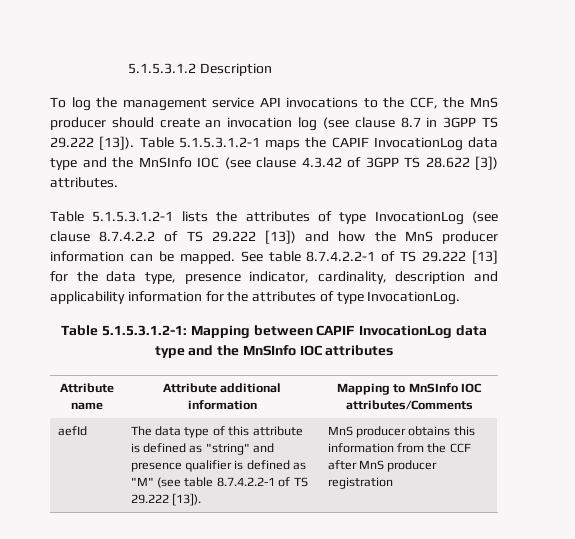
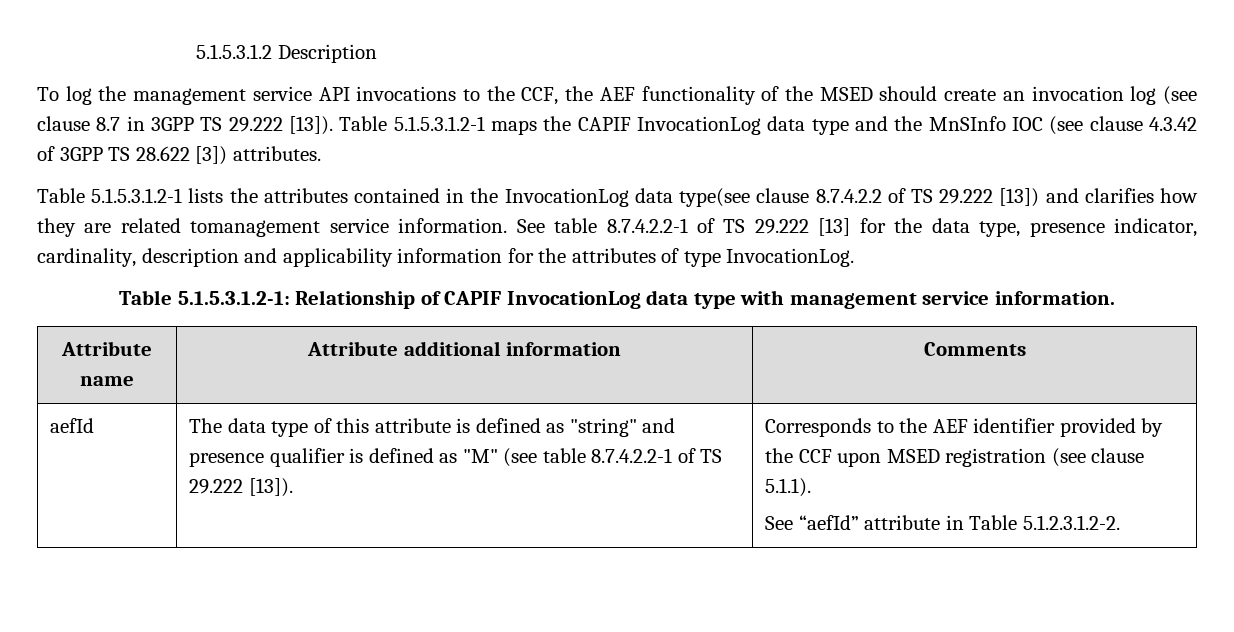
[470,97,499,108] [50,117,106,130] MnS producer -> [599,86,873,105] AEF functionality of the MSED
[317,211,498,225] of type InvocationLog (see -> [354,188,751,207] contained in the InvocationLog data type(see
[338,231,498,244] [50,251,235,264] how the MnS producer information can be mapped. -> [1084,188,1198,203] [37,218,508,237] clarifies how they are related tomanagement service information.
[190,325,487,339] [154,345,394,358] Mapping between CAPIF InvocationLog data type and the MnSInfo IOC attributes -> [295,290,1115,309] Relationship of CAPIF InvocationLog data type with management service information.
[336,383,483,395] [345,400,473,410] Mapping to MnSInfo IOC attributes/Comments -> [923,342,1026,356] Comments
[327,426,475,438] [327,443,471,453] [327,460,438,472] [327,477,393,489] MnS producer obtains this information from the CCF after MnS producer registration -> [765,418,1164,437] [765,448,1145,467] [765,478,812,497] [765,515,1120,530] Corresponds to the AEF identifier provided by the CCF upon MSED registration (see clause 5.1.1). // See “aefId” attribute in Table 5.1.2.3.1.2-2.

